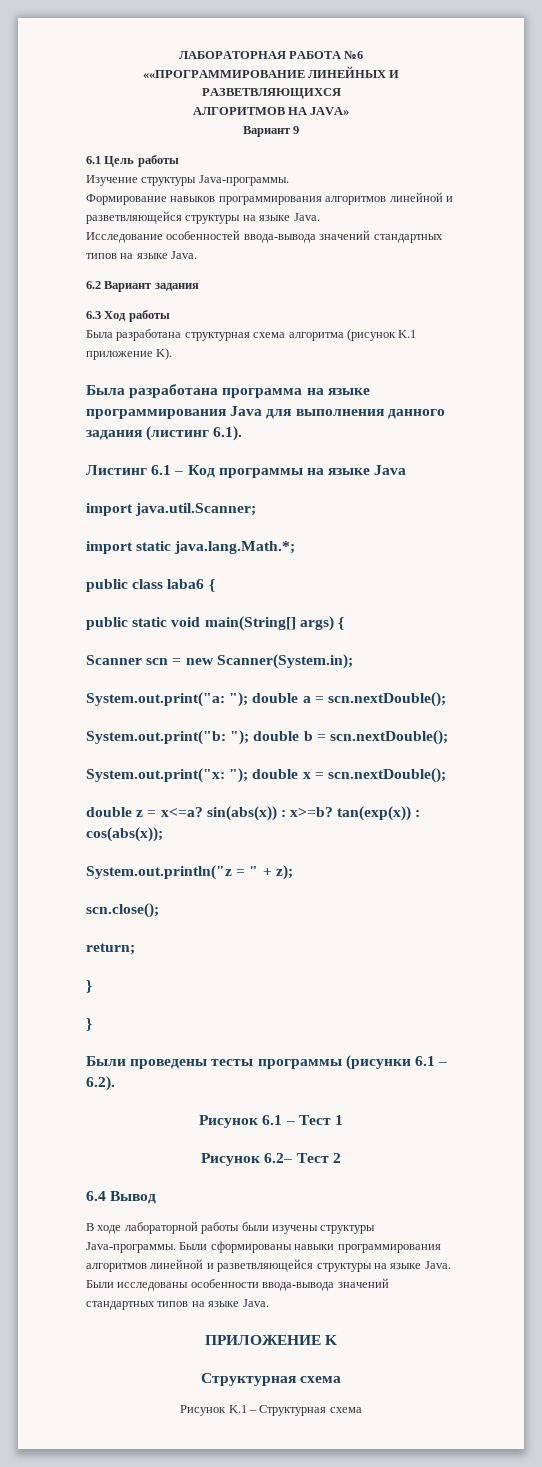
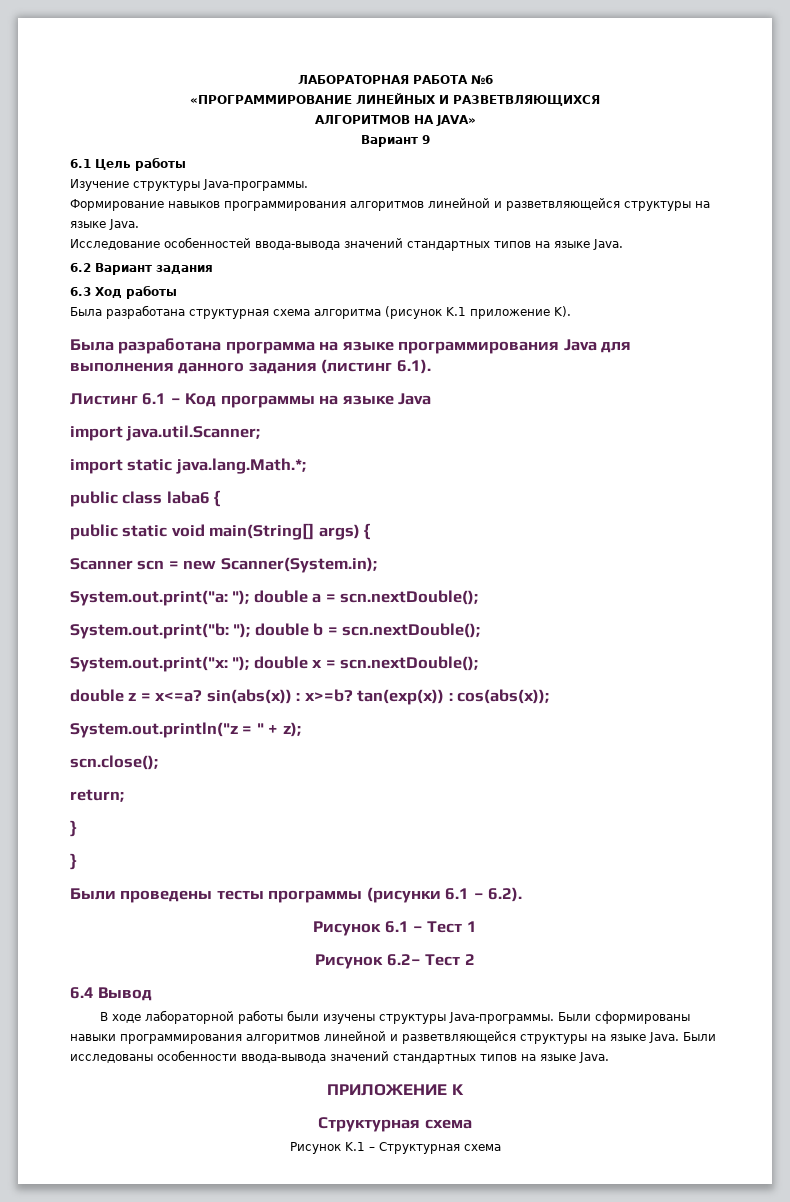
[142,70,305,78] ««ПРОГРАММИРОВАНИЕ -> [190,95,352,104] «ПРОГРАММИРОВАНИЕ

